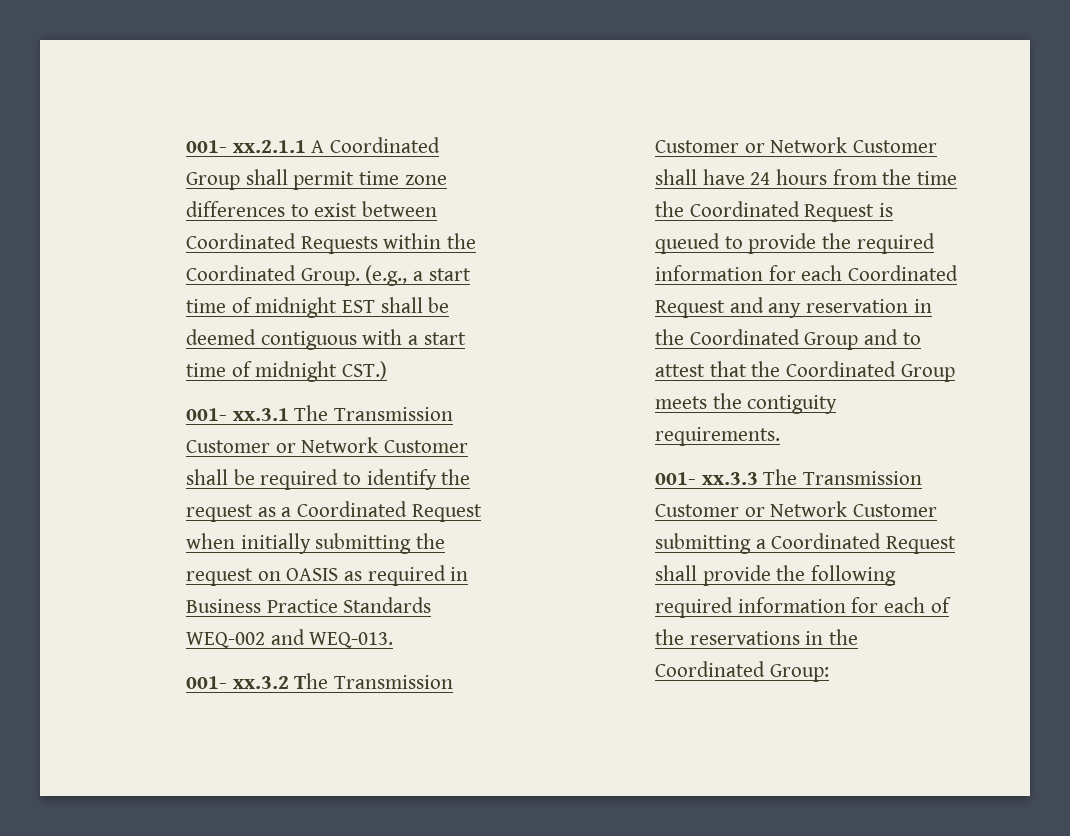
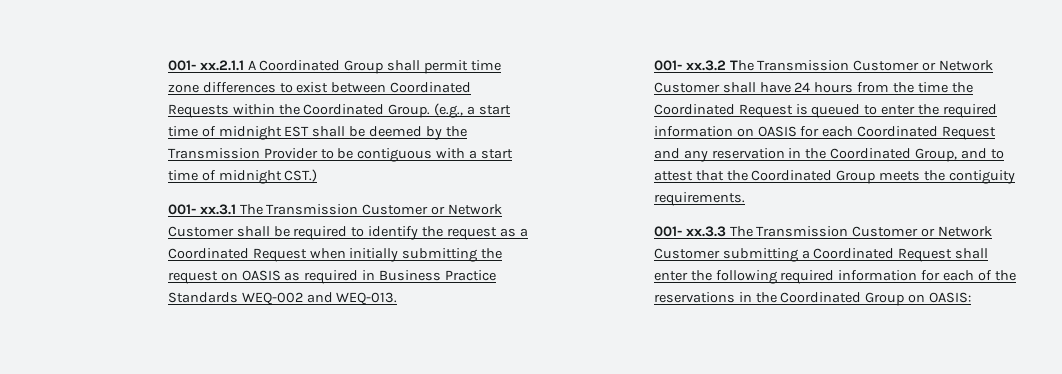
(256, 337) none -> [426,126,467,140] [167,148,354,159] by the Transmission Provider to be
[748,233,817,254] provide -> [881,105,916,115] enter
(763, 273) none -> [736,126,797,137] on OASIS
[804,332,859,350] Group -> [915,148,958,162] Group,
[702,565,771,586] provide -> [653,271,688,281] enter
[769,664,829,682] Group: -> [865,292,972,306] Group on OASIS:

